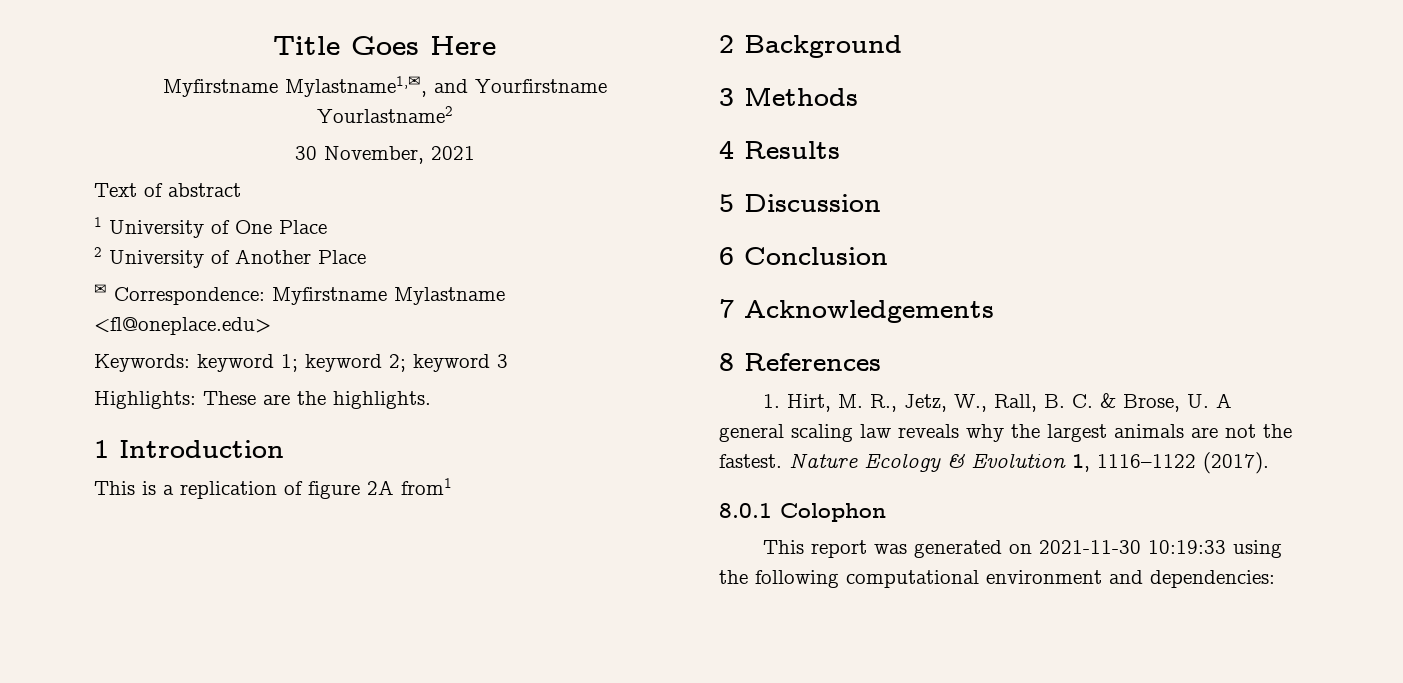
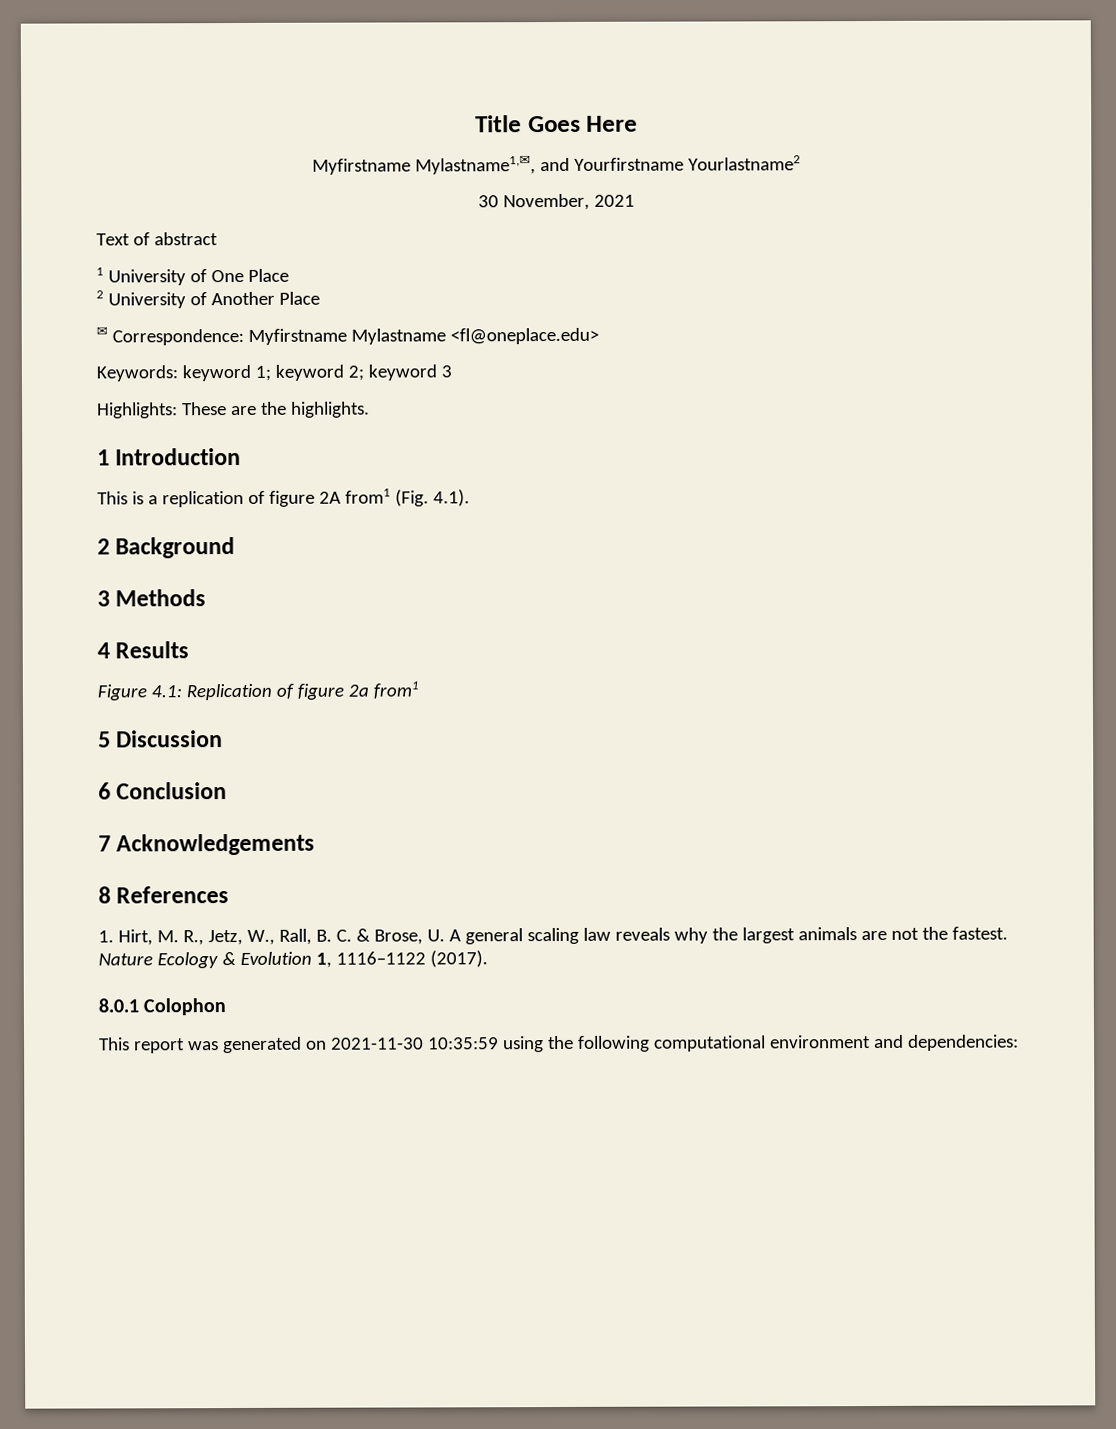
(452, 486) none -> [394,489,470,507] (Fig. 4.1).
(840, 150) none -> [97,681,419,701] // Figure 4.1: Replication of figure 2a from1
[1147,540,1226,554] 10:19:33 -> [427,1037,499,1050] 10:35:59

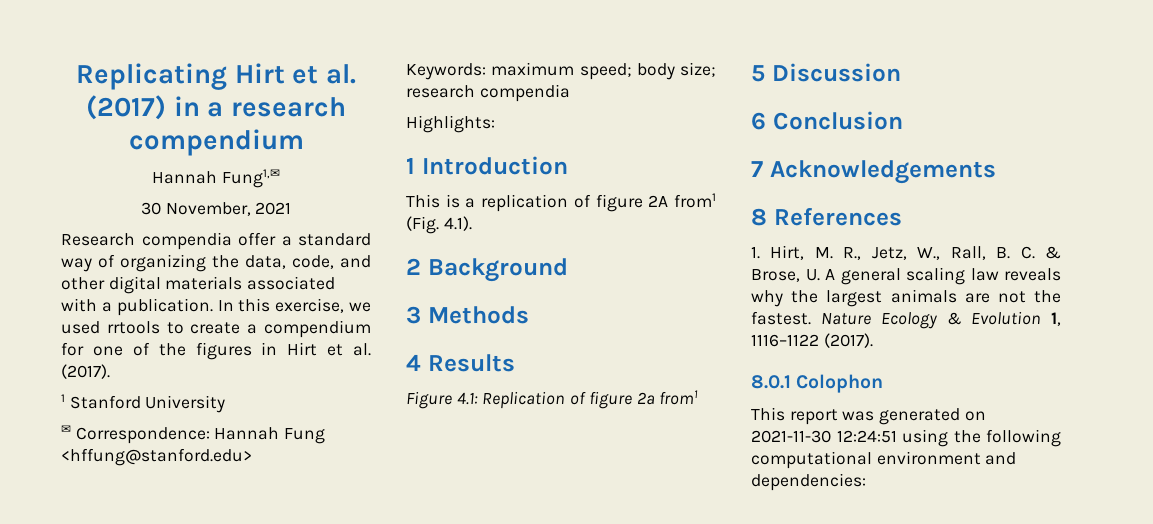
[474,115,639,133] [312,155,801,175] [478,193,635,211] [96,232,218,246] [96,267,289,286] [96,290,320,309] [96,326,599,346] [96,364,452,382] [97,401,370,419] Title Goes Here // Myfirstname Mylastname1,✉, and Yourfirstname Yourlastname2 // 30 November, 2021 // Text of abstract // 1 University of One Place // 2 University of Another Place // ✉ Correspondence: Myfirstname Mylastname <fl@oneplace.edu> // Keywords: keyword 1; keyword 2; keyword 3 // Highlights: These are the highlights. -> [76,63,356,90] [86,95,346,120] [128,129,304,156] [152,169,280,188] [140,202,292,216] [61,232,371,250] [61,254,371,272] [61,276,336,294] [61,298,371,316] [61,320,371,338] [61,342,371,360] [61,364,110,379] [61,394,226,413] [61,425,326,444] [61,448,252,466] [406,62,716,80] [406,84,570,102] [406,115,495,133] Replicating Hirt et al. (2017) in a research compendium // Hannah Fung1,✉ // 30 November, 2021 // Research compendia offer a standard way of organizing the data, code, and other digital materials associated with a publication. In this exercise, we used rrtools to create a compendium for one of the figures in Hirt et al. (2017). // 1 Stanford University // ✉ Correspondence: Hannah Fung <hffung@stanford.edu> // Keywords: maximum speed; body size; research compendia // Highlights:
[427,1037,499,1050] 10:35:59 -> [836,430,897,443] 12:24:51

